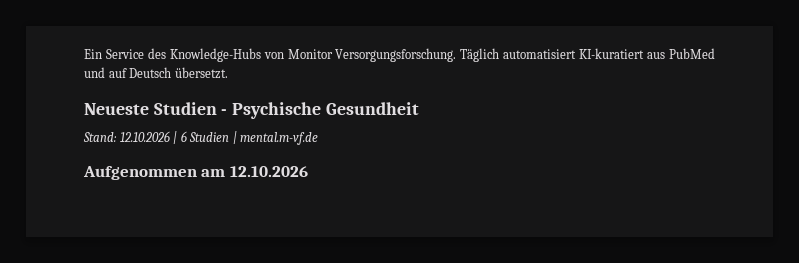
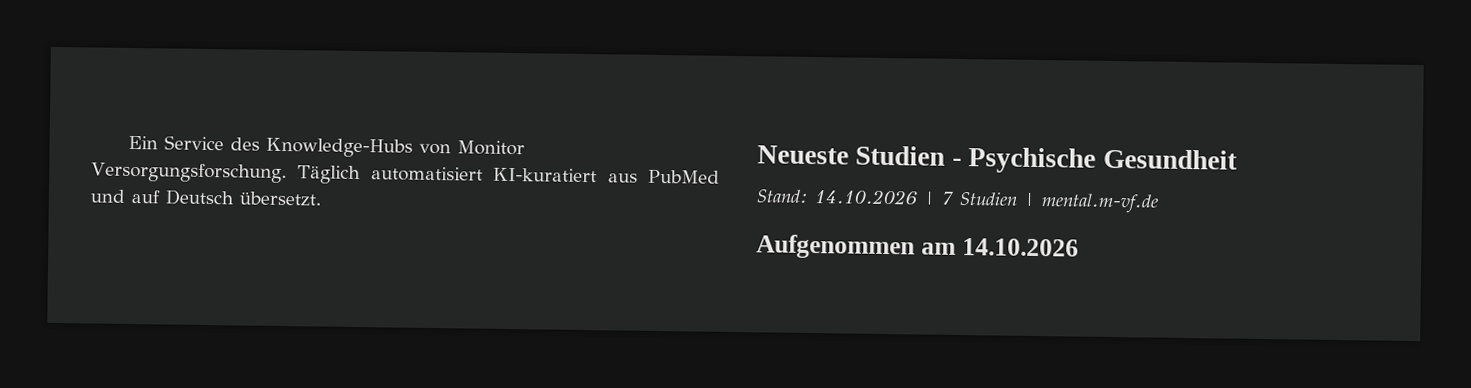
[119,131,187,144] 12.10.2026 | 6 -> [814,189,954,205] 14.10.2026 | 7
[229,166,308,177] 12.10.2026 -> [961,238,1079,257] 14.10.2026

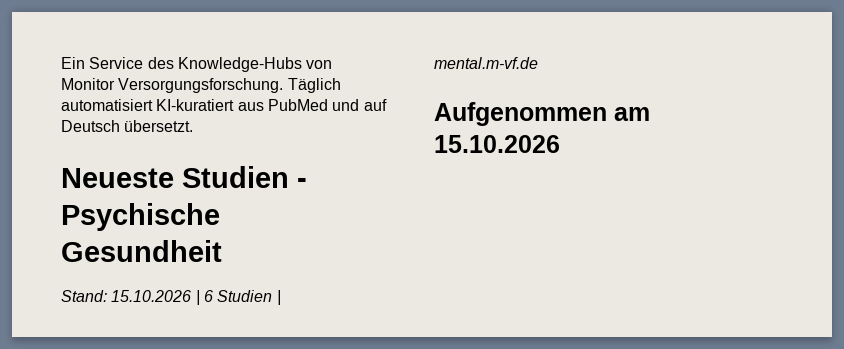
[814,189,954,205] 14.10.2026 | 7 -> [111,290,213,305] 15.10.2026 | 6
[961,238,1079,257] 14.10.2026 -> [434,135,560,153] 15.10.2026

